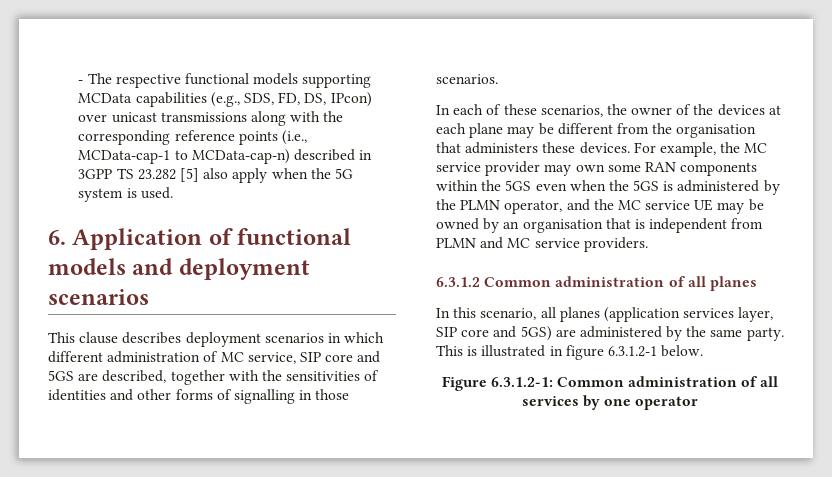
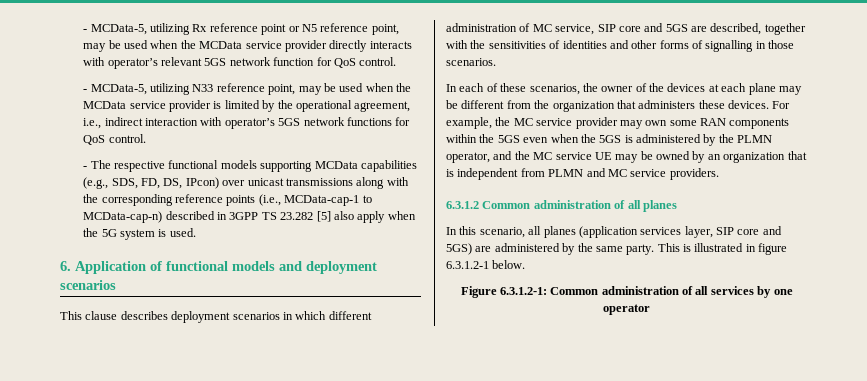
[78,80,84,84] - -> [83,23,399,35] [83,40,412,52] [83,57,397,69] [83,83,412,95] [83,100,411,112] [83,117,411,129] [83,134,146,145] [83,166,88,169] - MCData-5, utilizing Rx reference point or N5 reference point, may be used when the MCData service provider directly interacts with operator’s relevant 5GS network function for QoS control. // - MCData-5, utilizing N33 reference point, may be used when the MCData service provider is limited by the operational agreement, i.e., indirect interaction with operator’s 5GS network functions for QoS control. // -
[676,124,757,138] organisation -> [552,101,615,112] organization
[522,219,603,233] organisation -> [723,152,786,163] organization

